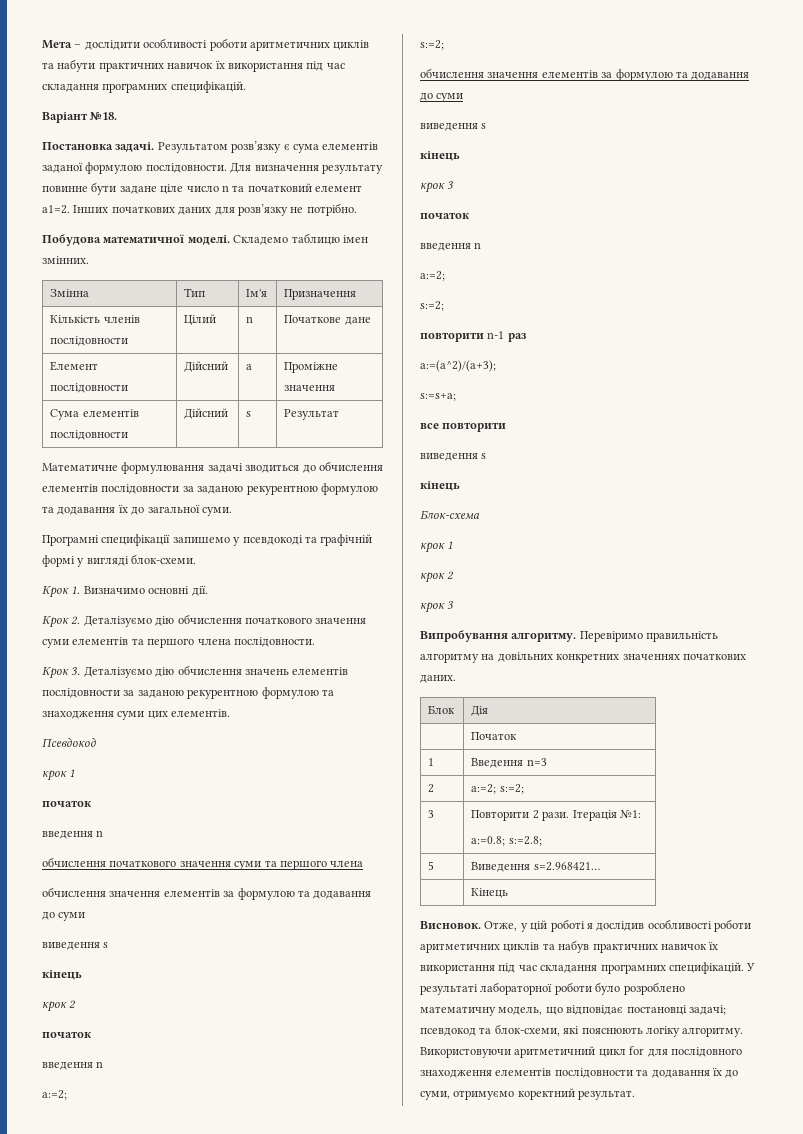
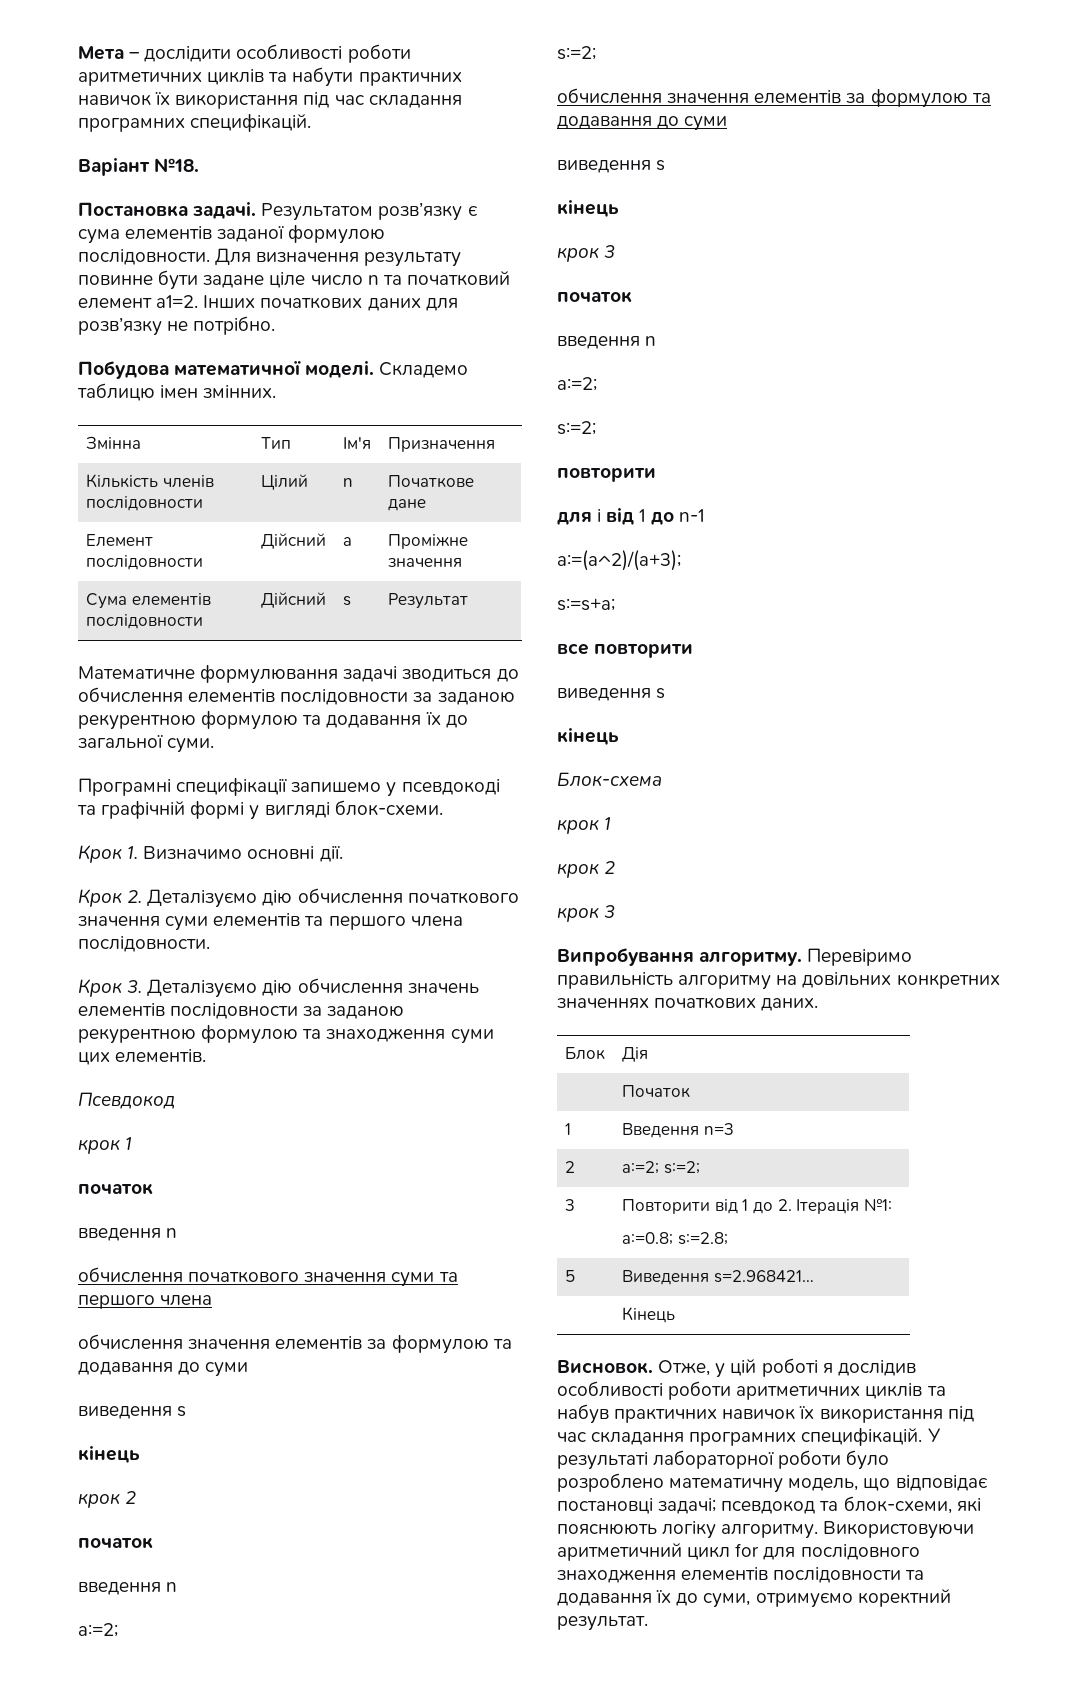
(484, 337) none -> [557,508,674,525] // для і від 1 до
[507,333,526,342] раз -> (704, 515) none
[532,810,570,821] 2 рази. -> [714,1199,792,1214] від 1 до 2.

